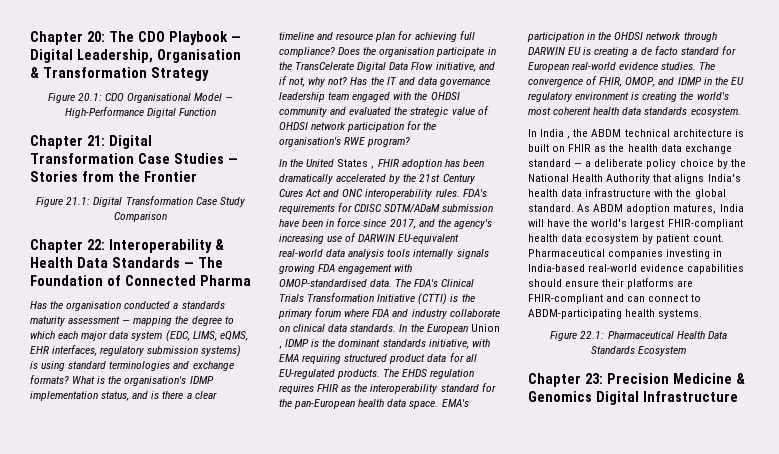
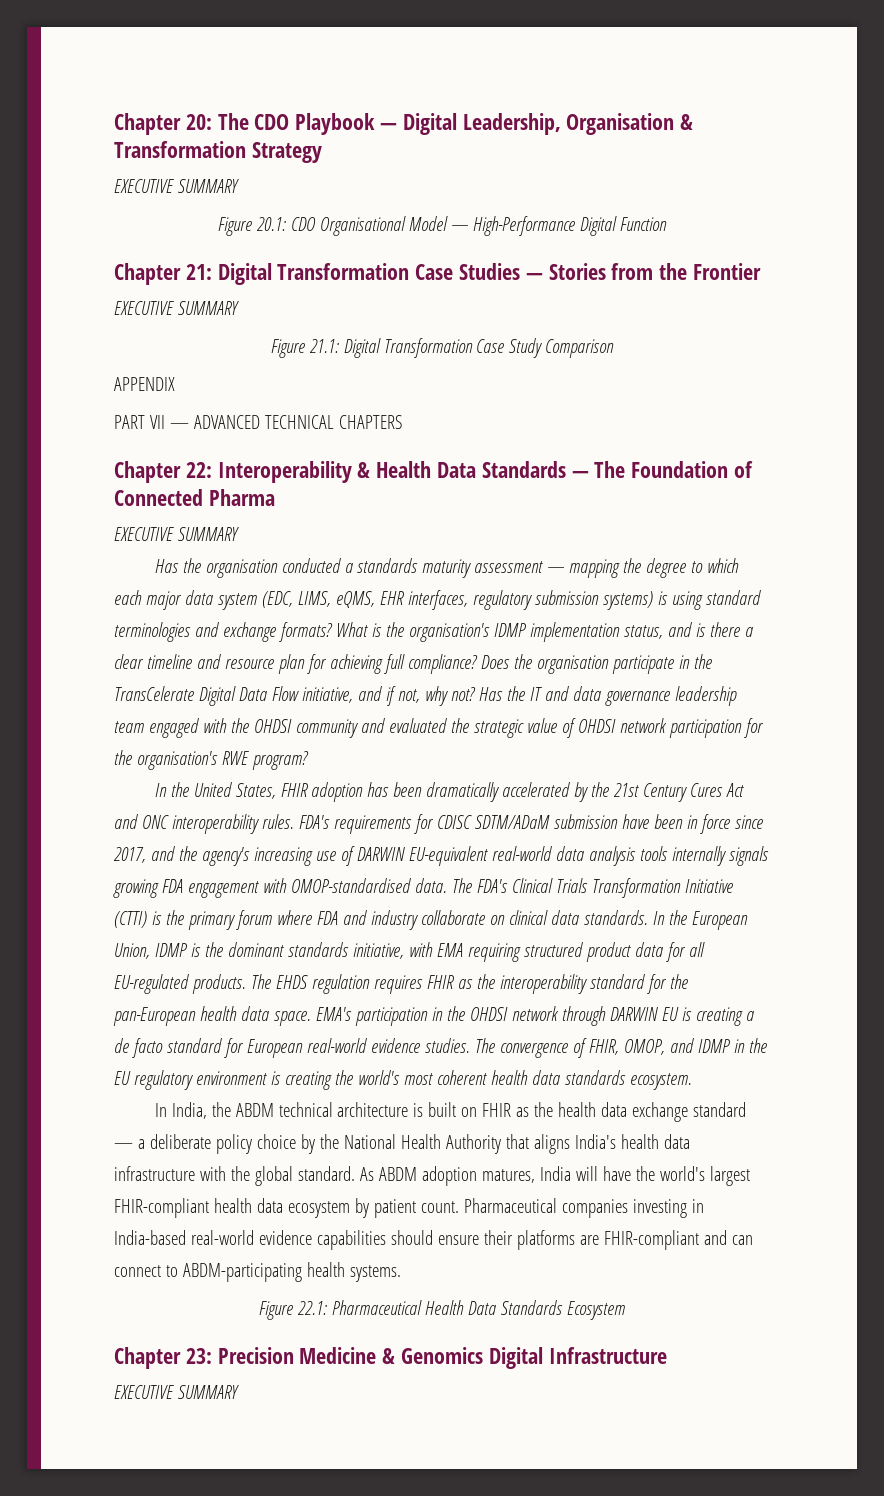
(209, 74) none -> [114,179,239,193] // EXECUTIVE SUMMARY
(197, 176) none -> [114,301,239,315] // EXECUTIVE SUMMARY
(167, 217) none -> [114,377,175,391] [114,415,403,429] // APPENDIX // PART VII — ADVANCED TECHNICAL CHAPTERS
(251, 280) none -> [114,527,239,541] // EXECUTIVE SUMMARY
[337,159,375,169] States , -> [235,783,276,799] States,
[470,324,500,332] [279,346,282,349] Union , -> [114,943,150,959] Union,
[540,129,571,139] India , -> [171,1102,207,1119] India,
(738, 396) none -> [114,1385,239,1399] // EXECUTIVE SUMMARY

